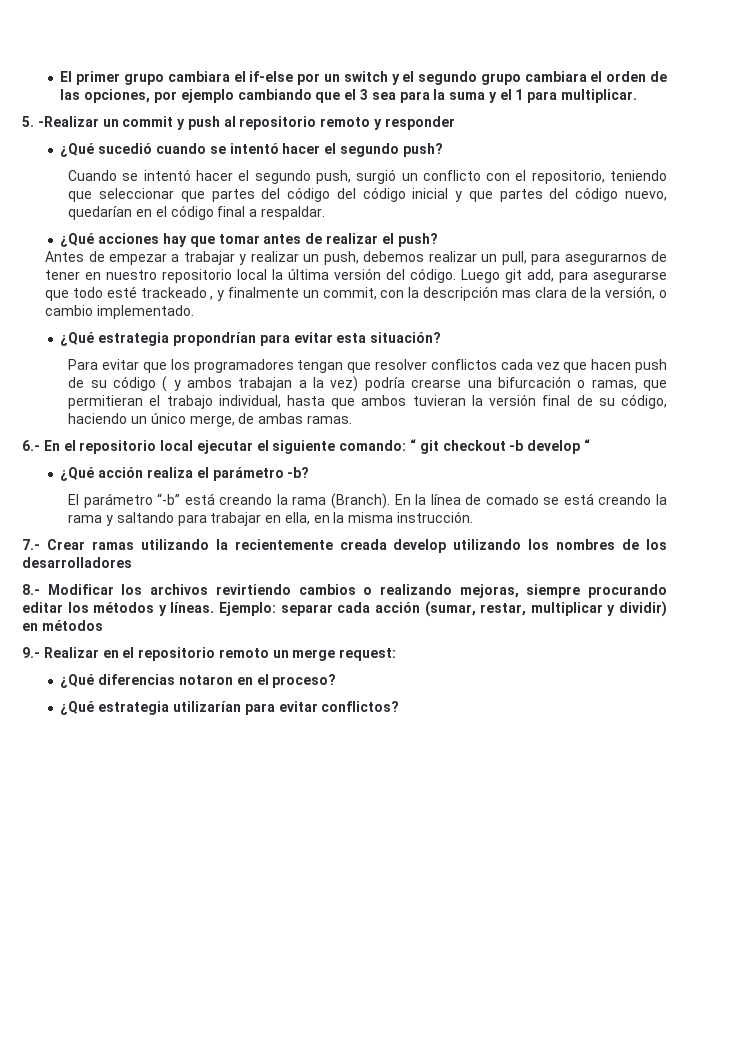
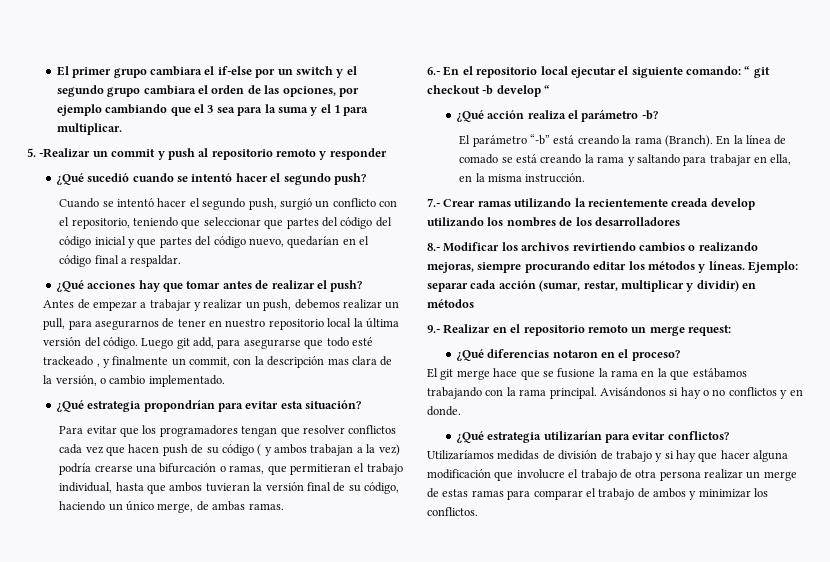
(337, 681) none -> [427,368,747,380] [427,387,803,399] [427,406,461,416] // El git merge hace que se fusione la rama en la que estábamos trabajando con la rama principal. Avisándonos si hay o no conflictos y en donde.
(400, 706) none -> [427,450,789,462] [427,469,797,481] [427,488,769,500] [427,507,478,516] // Utilizaríamos medidas de división de trabajo y si hay que hacer alguna modificación que involucre el trabajo de otra persona realizar un merge de estas ramas para comparar el trabajo de ambos y minimizar los conflictos.

